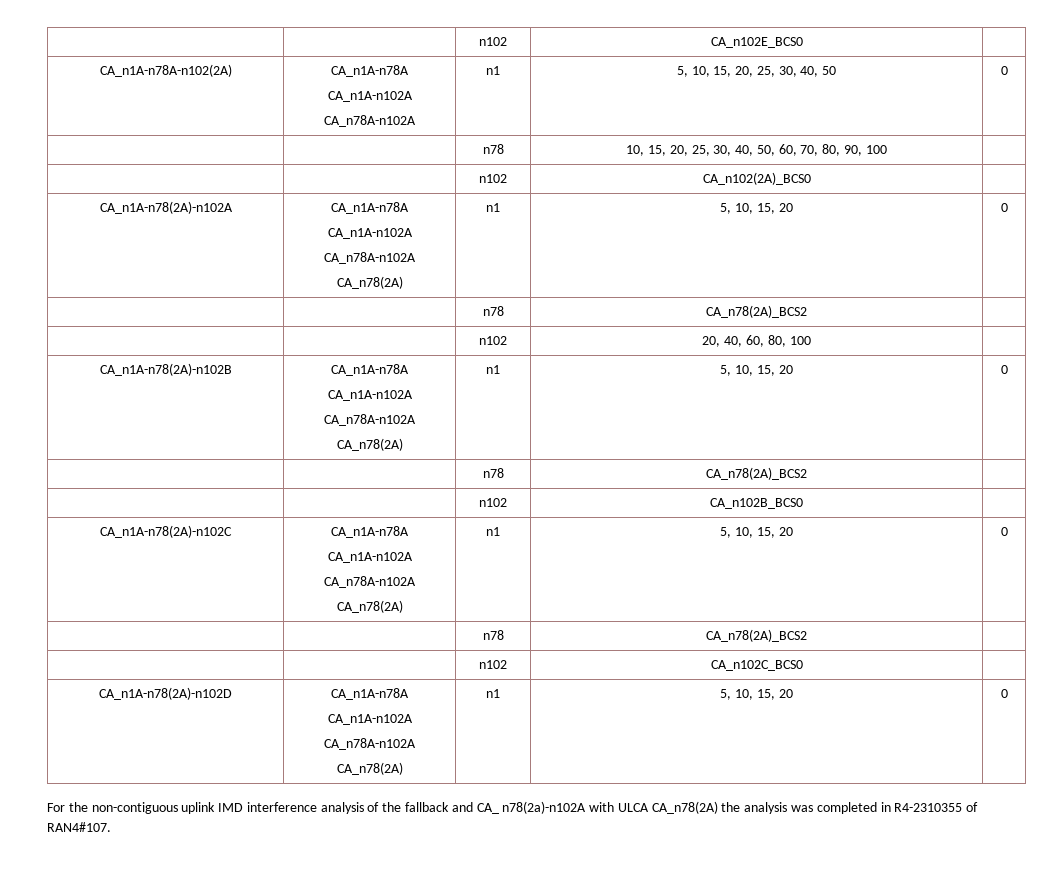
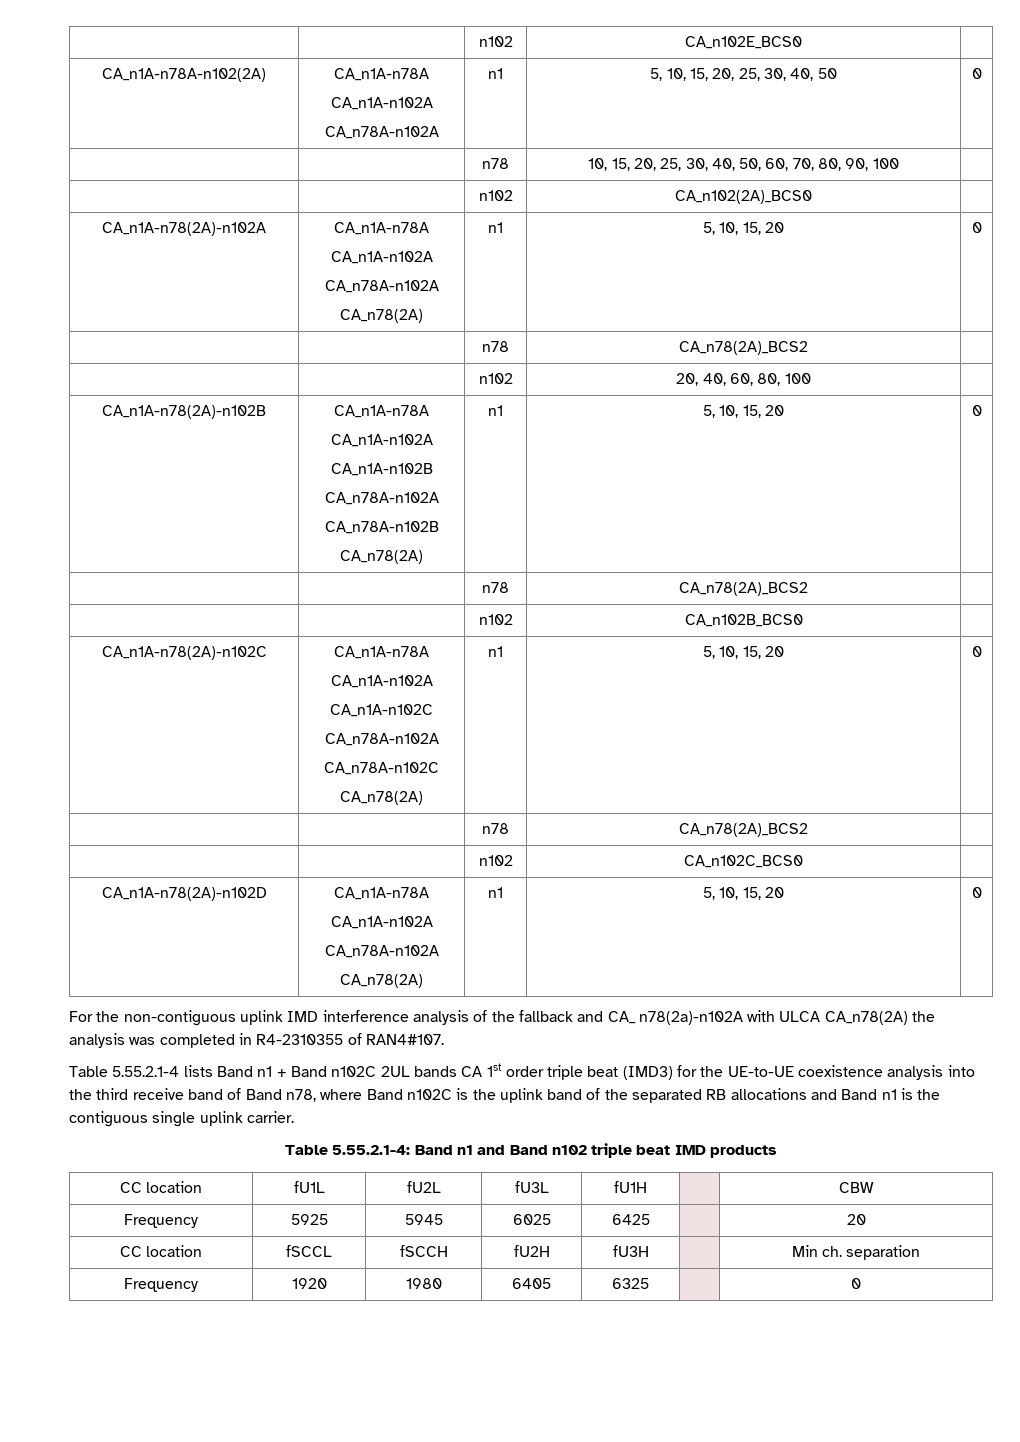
[324,414,416,426] // CA_n78A-n102A -> [330,463,433,476] [324,492,439,505] [324,521,439,534] // CA_n1A-n102B // CA_n78A-n102A // CA_n78A-n102B
[324,576,416,588] // CA_n78A-n102A -> [330,704,433,717] [324,733,439,746] [324,762,439,775] // CA_n1A-n102C // CA_n78A-n102A // CA_n78A-n102C
(111, 827) none -> [69,1063,975,1080] [69,1088,941,1103] [69,1111,294,1127] [284,1143,778,1158] [119,1181,203,1193] [293,1181,325,1193] [406,1181,441,1193] [514,1181,549,1193] [614,1181,647,1193] [839,1182,874,1193] [124,1214,198,1228] [290,1214,328,1225] [404,1214,443,1225] [512,1214,551,1225] [611,1214,650,1225] [846,1214,866,1225] [119,1245,203,1257] [286,1245,332,1257] [399,1245,448,1257] [513,1245,550,1257] [612,1245,649,1257] [791,1245,921,1260] [124,1278,198,1292] [291,1278,327,1289] [405,1278,442,1289] [512,1278,551,1289] [612,1278,649,1289] [851,1278,861,1289] // Table 5.55.2.1-4 lists Band n1 + Band n102C 2UL bands CA 1st order triple beat (IMD3) for the UE-to-UE coexistence analysis into the third receive band of Band n78, where Band n102C is the uplink band of the separated RB allocations and Band n1 is the contiguous single uplink carrier. // Table 5.55.2.1-4: Band n1 and Band n102 triple beat IMD products // CC location | fU1L | fU2L | fU3L | fU1H | | CBW // Frequency | 5925 | 5945 | 6025 | 6425 | | 20 // CC location | fSCCL | fSCCH | fU2H | fU3H | | Min ch. separation // Frequency | 1920 | 1980 | 6405 | 6325 | | 0

